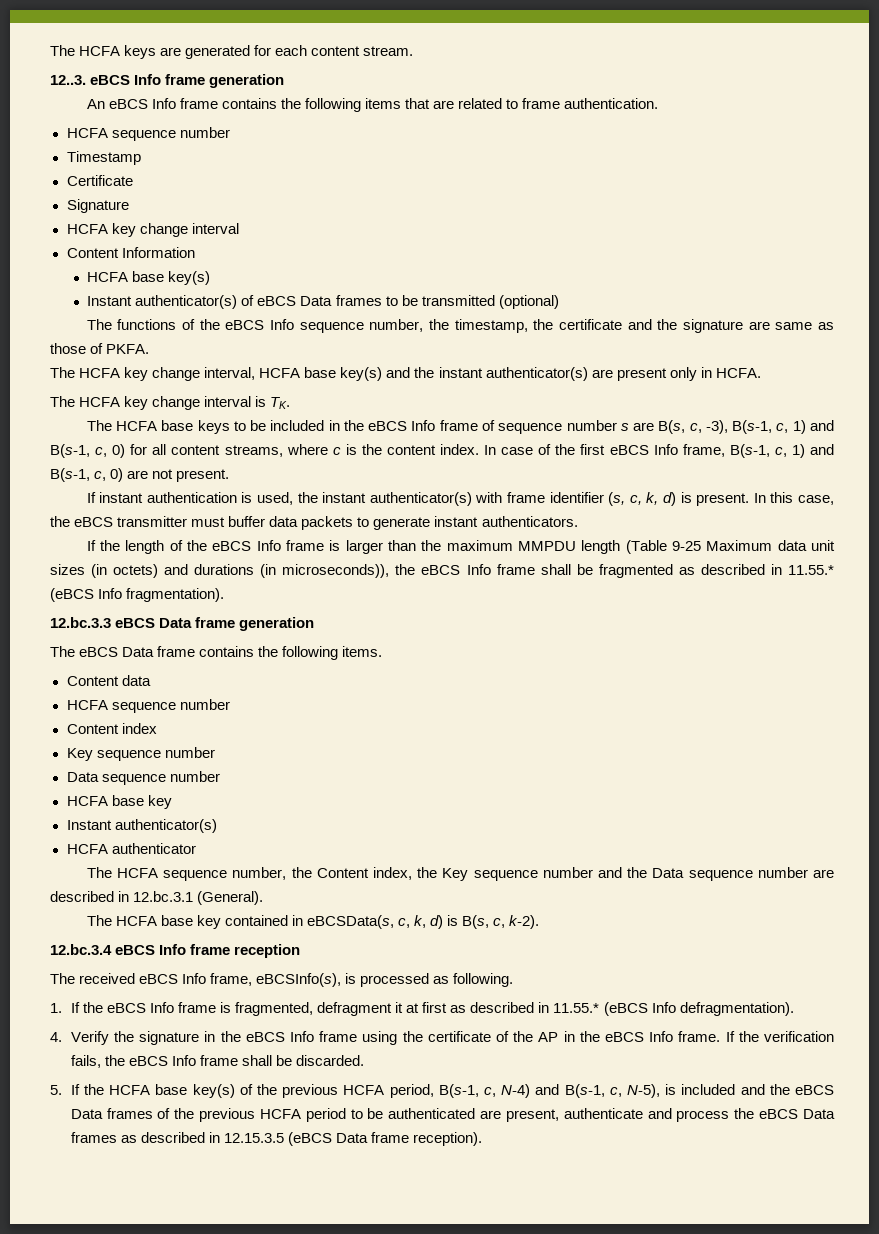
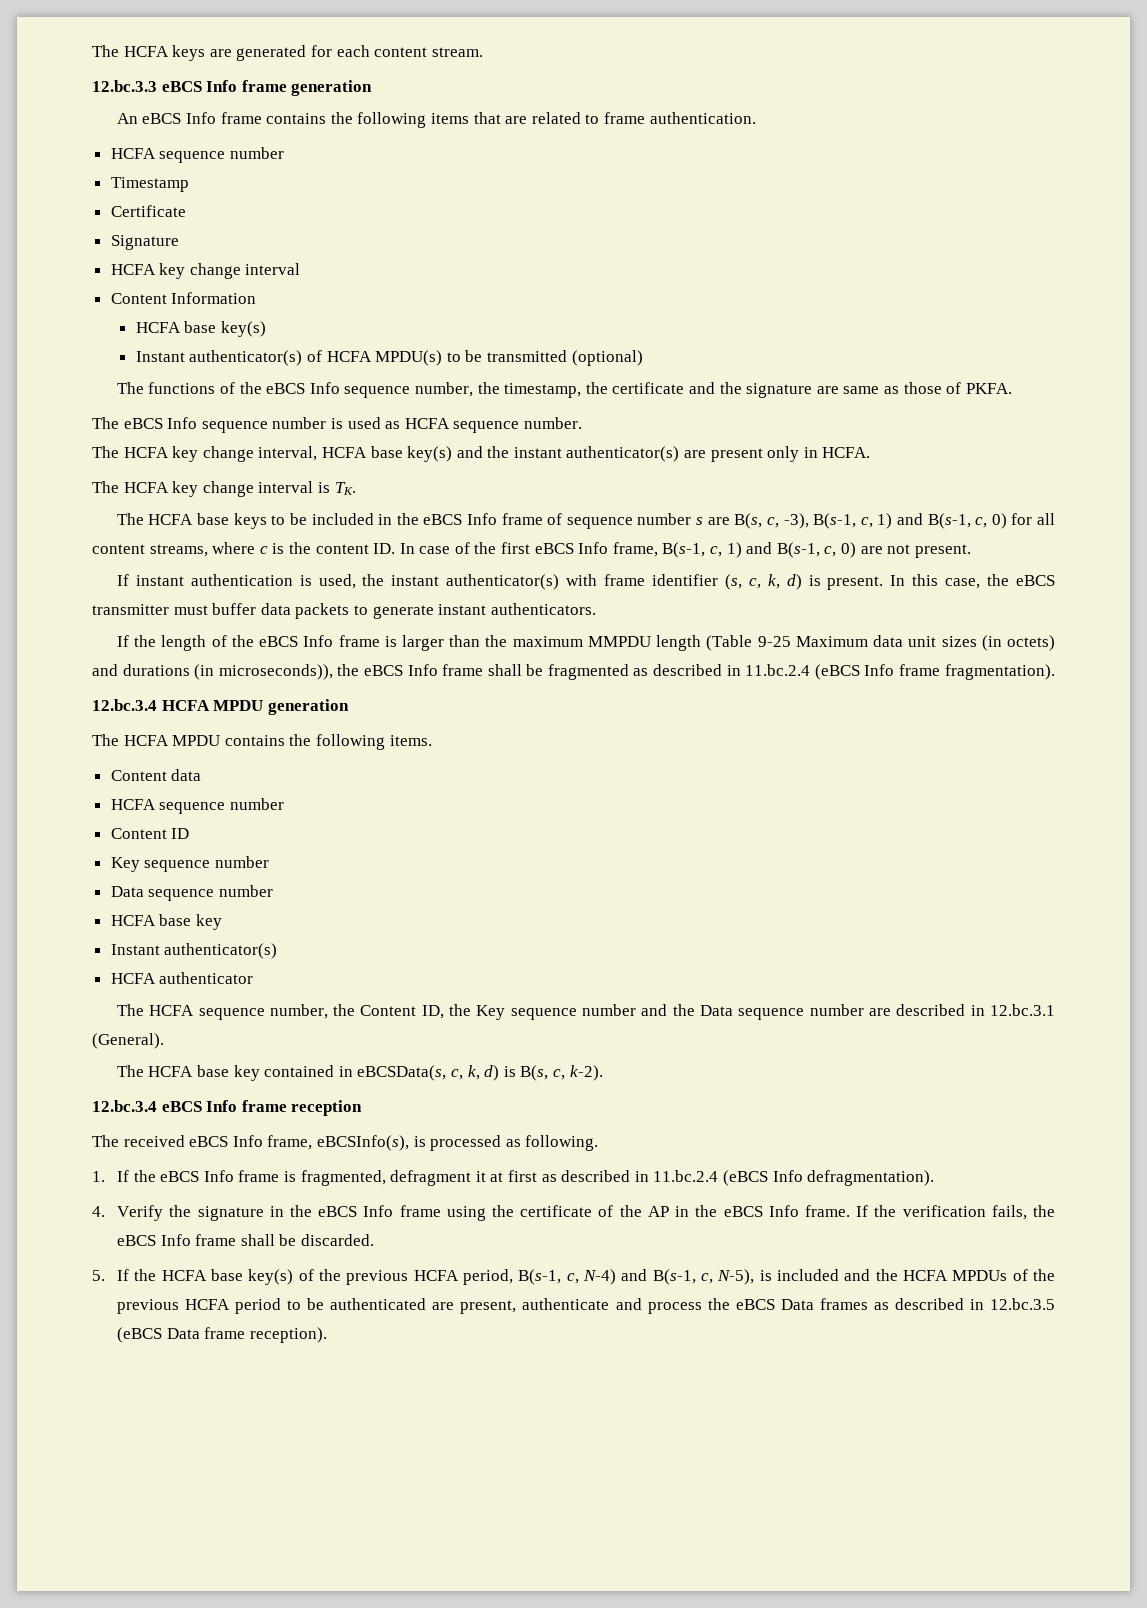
[50,75,86,85] 12..3. -> [92,80,157,92] 12.bc.3.3
[257,295,382,306] eBCS Data frames -> [326,350,443,366] HCFA MPDU(s)
(150, 349) none -> [92,417,582,433] // The eBCS Info sequence number is used as HCFA sequence number.
[439,444,479,455] index. -> [373,543,396,554] ID.
[787,565,834,575] [50,588,123,602] 11.55.* (eBCS Info -> [745,664,941,680] 11.bc.2.4 (eBCS Info frame
[50,617,236,628] 12.bc.3.3 eBCS Data frame -> [92,699,264,711] 12.bc.3.4 HCFA MPDU
[79,646,196,657] eBCS Data frame -> [123,735,221,746] HCFA MPDU
[121,723,157,734] index -> [171,828,190,839] ID
[372,867,412,880] index, -> [421,1005,444,1019] ID,
[553,1003,600,1013] 11.55.* -> [653,1170,719,1182] 11.bc.2.4
[794,1085,834,1095] [70,1108,153,1119] eBCS Data frames -> [903,1270,1008,1281] HCFA MPDUs
[223,1133,284,1143] 12.15.3.5 -> [989,1298,1055,1310] 12.bc.3.5

